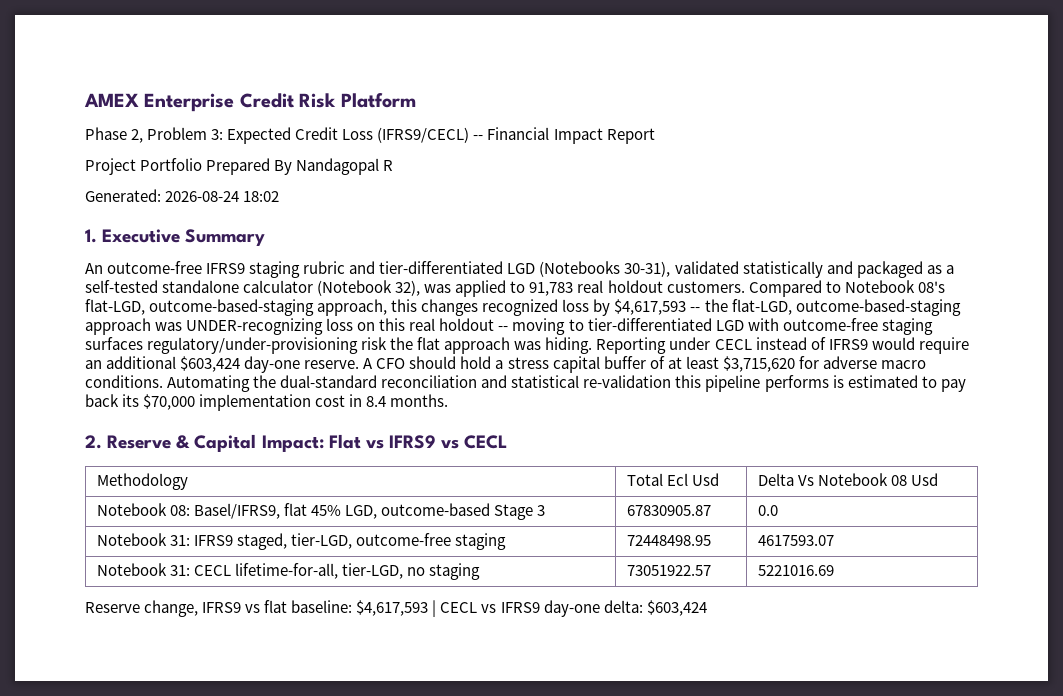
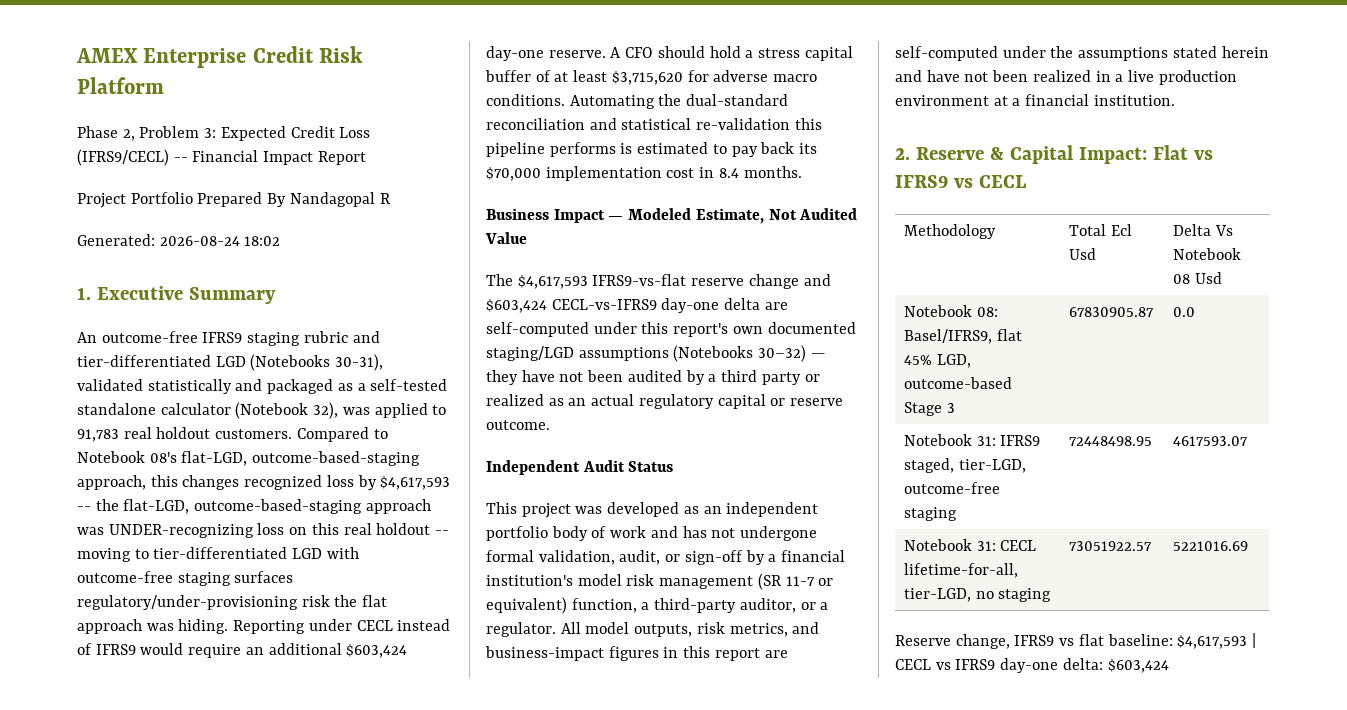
(449, 400) none -> [486,208,858,224] [485,232,527,244] [486,274,831,289] [486,298,788,313] [486,322,856,337] [486,345,826,362] [486,370,820,385] [486,394,844,409] [486,420,550,430] [486,460,674,475] [486,502,819,518] [486,526,818,541] [486,550,846,565] [486,573,834,590] [486,597,829,614] [486,622,820,637] [485,646,788,661] [895,46,1269,61] [895,70,1237,85] [895,94,1175,106] // Business Impact — Modeled Estimate, Not Audited Value // The $4,617,593 IFRS9-vs-flat reserve change and $603,424 CECL-vs-IFRS9 day-one delta are self-computed under this report's own documented staging/LGD assumptions (Notebooks 30–32) — they have not been audited by a third party or realized as an actual regulatory capital or reserve outcome. // Independent Audit Status // This project was developed as an independent portfolio body of work and has not undergone formal validation, audit, or sign-off by a financial institution's model risk management (SR 11-7 or equivalent) function, a third-party auditor, or a regulator. All model outputs, risk metrics, and business-impact figures in this report are self-computed under the assumptions stated herein and have not been realized in a live production environment at a financial institution.

